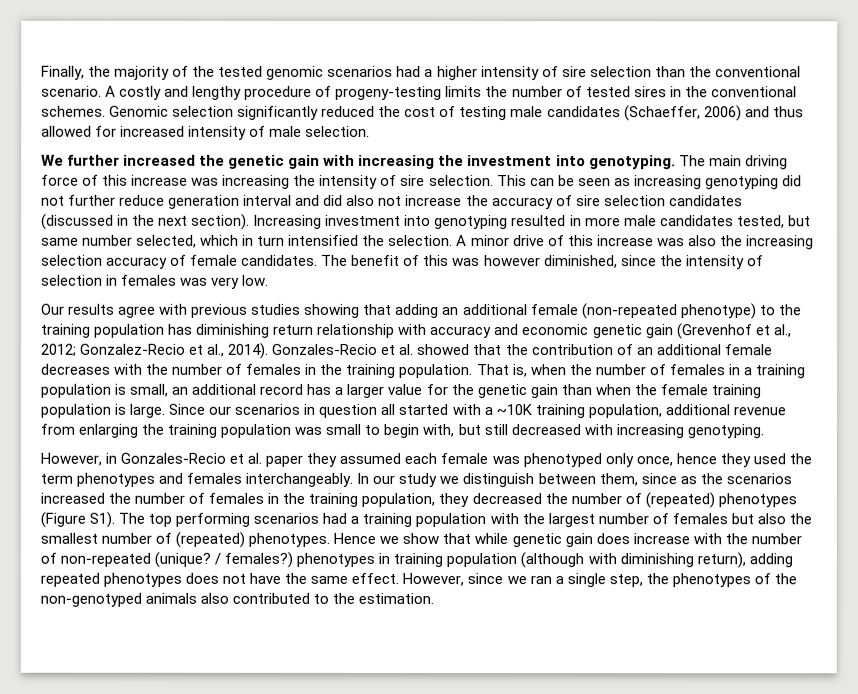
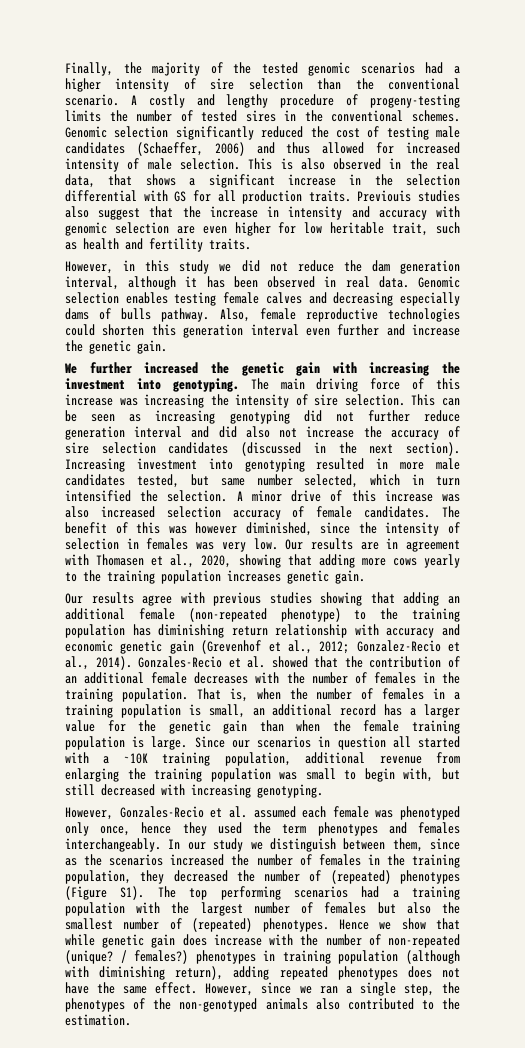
(371, 131) none -> [248,158,461,170] [65,174,460,188] [65,190,460,204] [65,206,461,220] [65,222,461,236] [65,238,251,252] [65,260,460,274] [65,276,461,290] [65,292,461,306] [65,308,460,322] [65,324,460,338] [65,340,167,354] This is also observed in the real data, that shows a significant increase in the selection differential with GS for all production traits. Previouis studies also suggest that the increase in intensity and accuracy with genomic selection are even higher for low heritable trait, such as health and fertility traits. // However, in this study we did not reduce the dam generation interval, although it has been observed in real data. Genomic selection enables testing female calves and decreasing especially dams of bulls pathway. Also, female reproductive technologies could shorten this generation interval even further and increase the genetic gain.
[719,235,814,250] the increasing -> [100,506,155,518] increased
(270, 280) none -> [285,538,460,552] [65,554,460,568] [65,570,365,584] Our results are in agreement with Thomasen et al., 2020, showing that adding more cows yearly to the training population increases genetic gain.
[105,452,338,467] in Gonzales-Recio et al. paper they -> [119,806,247,818] Gonzales-Recio et al.

